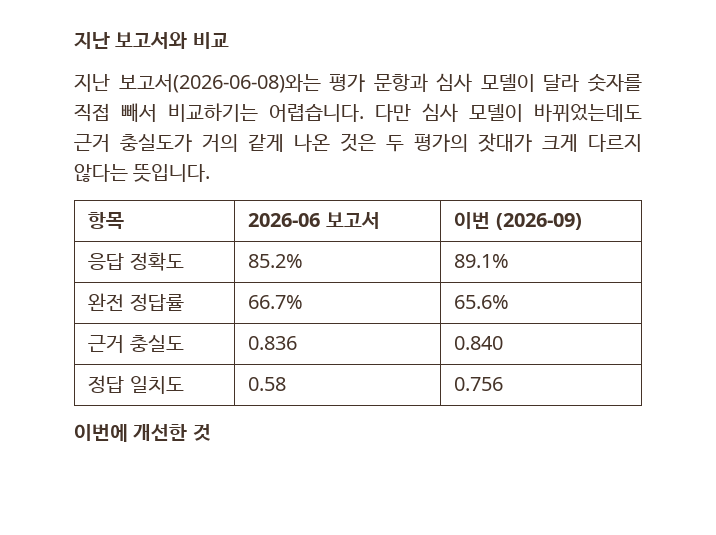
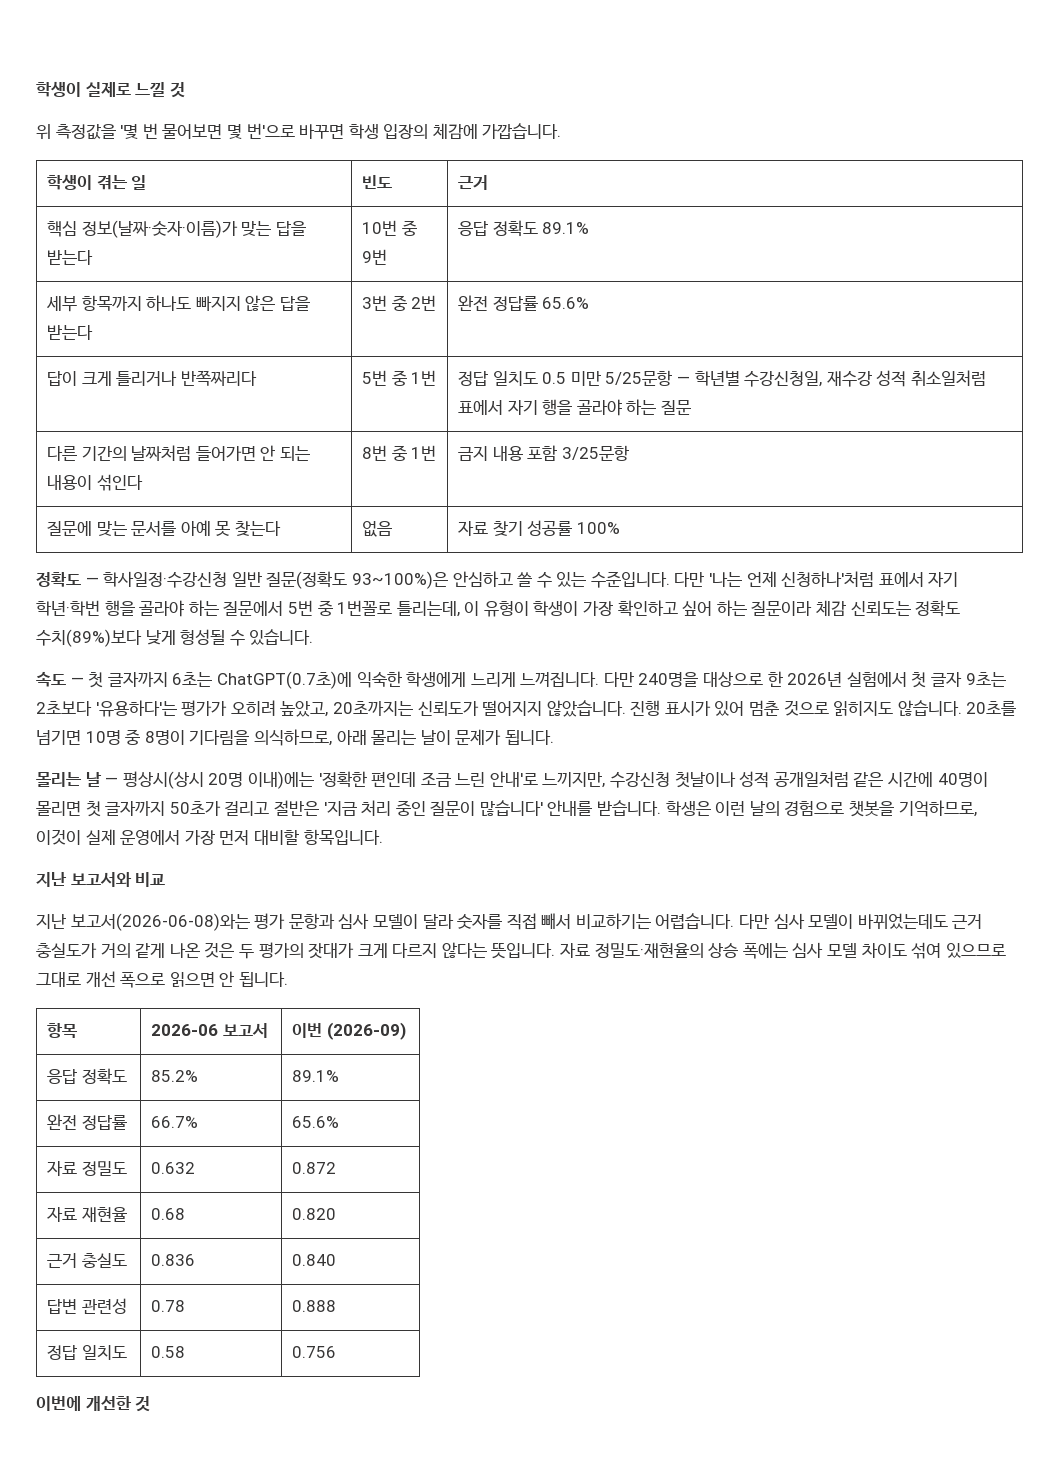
(74, 40) none -> [36,81,185,98] [36,123,562,140] [47,174,147,190] [362,175,393,189] [458,175,489,190] [47,220,306,238] [47,250,94,265] [362,220,417,236] [362,249,388,265] [458,220,590,237] [46,295,311,312] [47,325,94,340] [362,295,437,311] [458,295,590,311] [47,370,257,386] [362,370,437,386] [458,370,986,387] [458,399,692,416] [47,445,311,461] [47,474,143,491] [362,445,437,461] [458,445,629,461] [47,520,282,536] [362,521,393,537] [458,520,620,536] [36,571,959,589] [36,600,961,617] [36,629,314,647] [36,671,1006,689] [36,700,1017,717] [36,729,554,746] [36,771,988,789] [36,800,977,817] [36,829,383,845] 학생이 실제로 느낄 것 // 위 측정값을 '몇 번 물어보면 몇 번'으로 바꾸면 학생 입장의 체감에 가깝습니다. // 학생이 겪는 일 | 빈도 | 근거 // 핵심 정보(날짜·숫자·이름)가 맞는 답을 받는다 | 10번 중 9번 | 응답 정확도 89.1% // 세부 항목까지 하나도 빠지지 않은 답을 받는다 | 3번 중 2번 | 완전 정답률 65.6% // 답이 크게 틀리거나 반쪽짜리다 | 5번 중 1번 | 정답 일치도 0.5 미만 5/25문항 — 학년별 수강신청일, 재수강 성적 취소일처럼 표에서 자기 행을 골라야 하는 질문 // 다른 기간의 날짜처럼 들어가면 안 되는 내용이 섞인다 | 8번 중 1번 | 금지 내용 포함 3/25문항 // 질문에 맞는 문서를 아예 못 찾는다 | 없음 | 자료 찾기 성공률 100% // 정확도 — 학사일정·수강신청 일반 질문(정확도 93~100%)은 안심하고 쓸 수 있는 수준입니다. 다만 '나는 언제 신청하나'처럼 표에서 자기 학년·학번 행을 골라야 하는 질문에서 5번 중 1번꼴로 틀리는데, 이 유형이 학생이 가장 확인하고 싶어 하는 질문이라 체감 신뢰도는 정확도 수치(89%)보다 낮게 형성될 수 있습니다. // 속도 — 첫 글자까지 6초는 ChatGPT(0.7초)에 익숙한 학생에게 느리게 느껴집니다. 다만 240명을 대상으로 한 2026년 실험에서 첫 글자 9초는 2초보다 '유용하다'는 평가가 오히려 높았고, 20초까지는 신뢰도가 떨어지지 않았습니다. 진행 표시가 있어 멈춘 것으로 읽히지도 않습니다. 20초를 넘기면 10명 중 8명이 기다림을 의식하므로, 아래 몰리는 날이 문제가 됩니다. // 몰리는 날 — 평상시(상시 20명 이내)에는 '정확한 편인데 조금 느린 안내'로 느끼지만, 수강신청 첫날이나 성적 공개일처럼 같은 시간에 40명이 몰리면 첫 글자까지 50초가 걸리고 절반은 '지금 처리 중인 질문이 많습니다' 안내를 받습니다. 학생은 이런 날의 경험으로 챗봇을 기억하므로, 이것이 실제 운영에서 가장 먼저 대비할 항목입니다. //
(211, 173) none -> [560,942,1006,959] [36,971,288,988] 자료 정밀도·재현율의 상승 폭에는 심사 모델 차이도 섞여 있으므로 그대로 개선 폭으로 읽으면 안 됩니다.
(510, 302) none -> [47,1161,127,1176] [151,1162,196,1174] [292,1162,337,1174] [47,1207,127,1222] [151,1208,186,1220] [292,1208,337,1220] // 자료 정밀도 | 0.632 | 0.872 // 자료 재현율 | 0.68 | 0.820
(504, 343) none -> [47,1298,127,1314] [151,1300,186,1312] [292,1300,337,1312] // 답변 관련성 | 0.78 | 0.888

